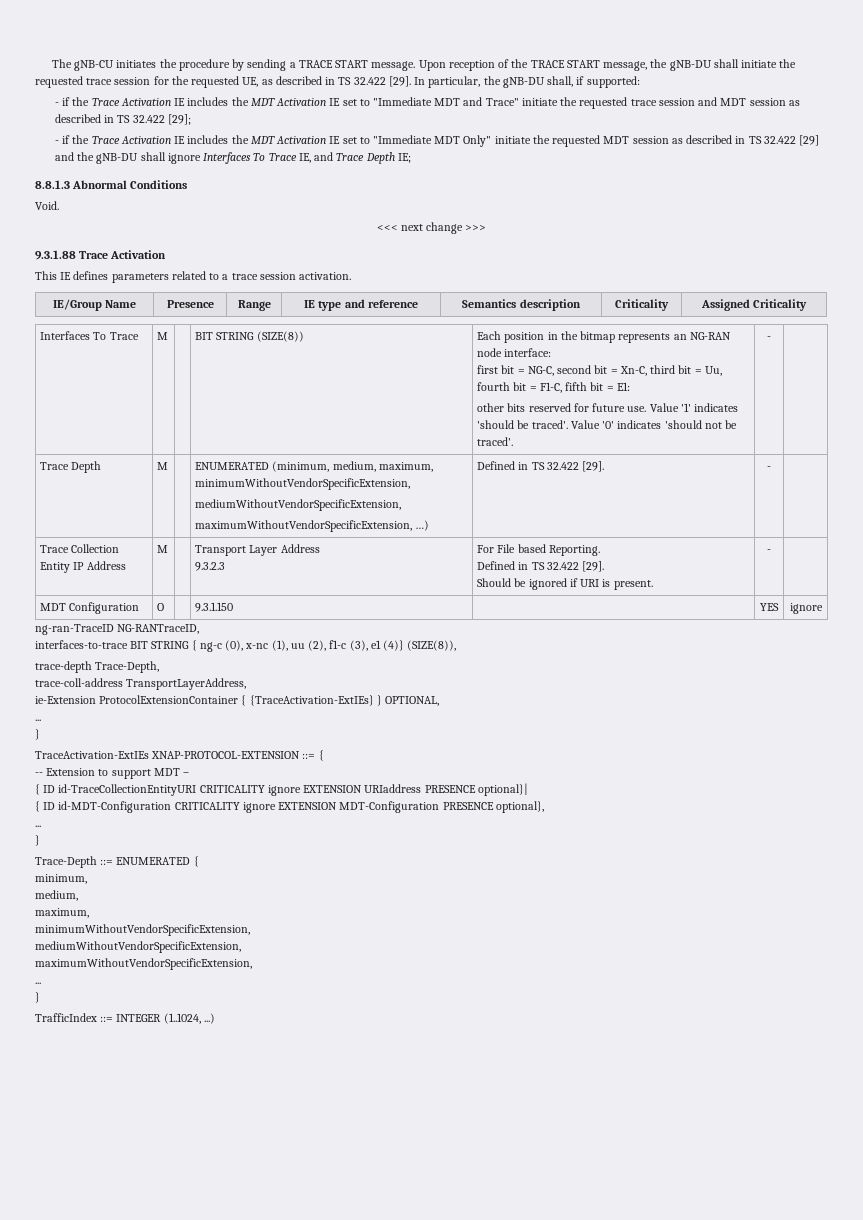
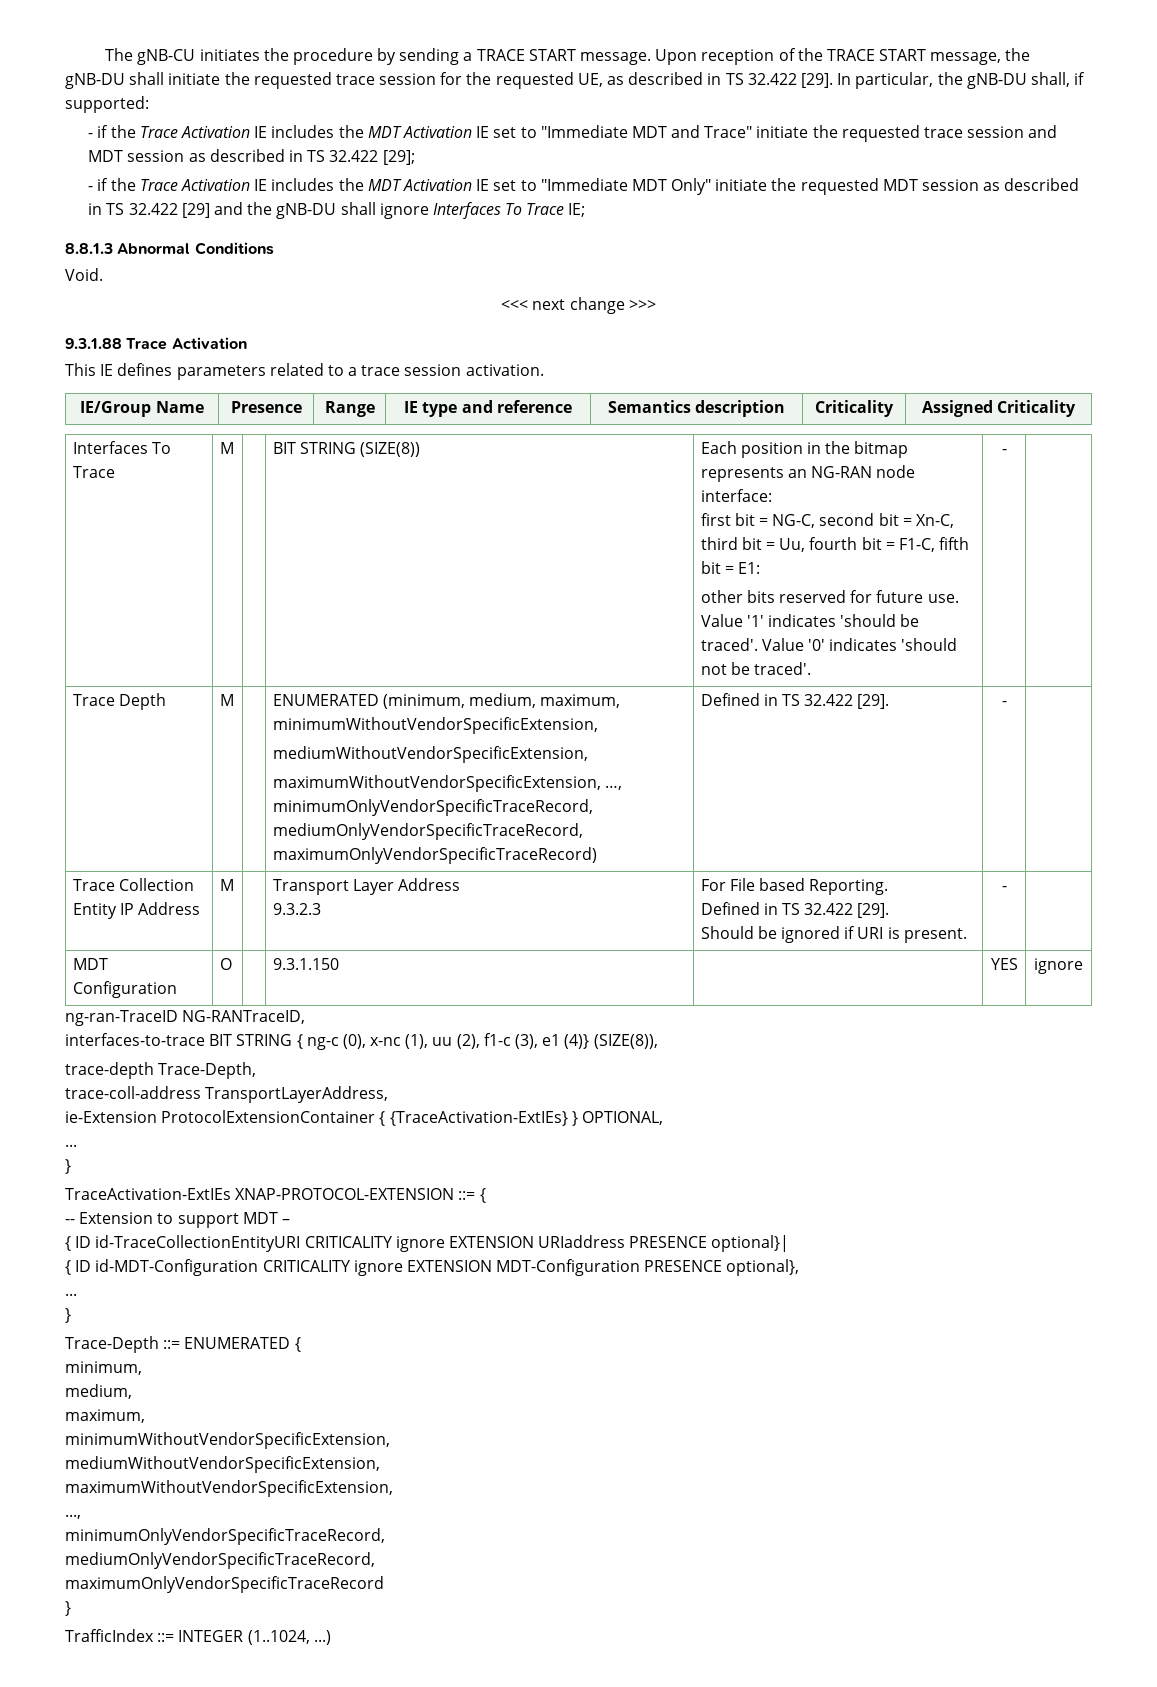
[298,152,395,164] IE, and Trace Depth -> (565, 209) none
[415,520,430,531] …) -> [604,785,622,790] [272,799,593,816] [272,823,583,840] [272,847,597,864] …, minimumOnlyVendorSpecificTraceRecord, mediumOnlyVendorSpecificTraceRecord, maximumOnlyVendorSpecificTraceRecord)
[35,982,41,984] ... -> [65,1514,81,1519] [65,1528,385,1545] [65,1552,375,1569] [65,1576,384,1593] ..., // minimumOnlyVendorSpecificTraceRecord, // mediumOnlyVendorSpecificTraceRecord, // maximumOnlyVendorSpecificTraceRecord

